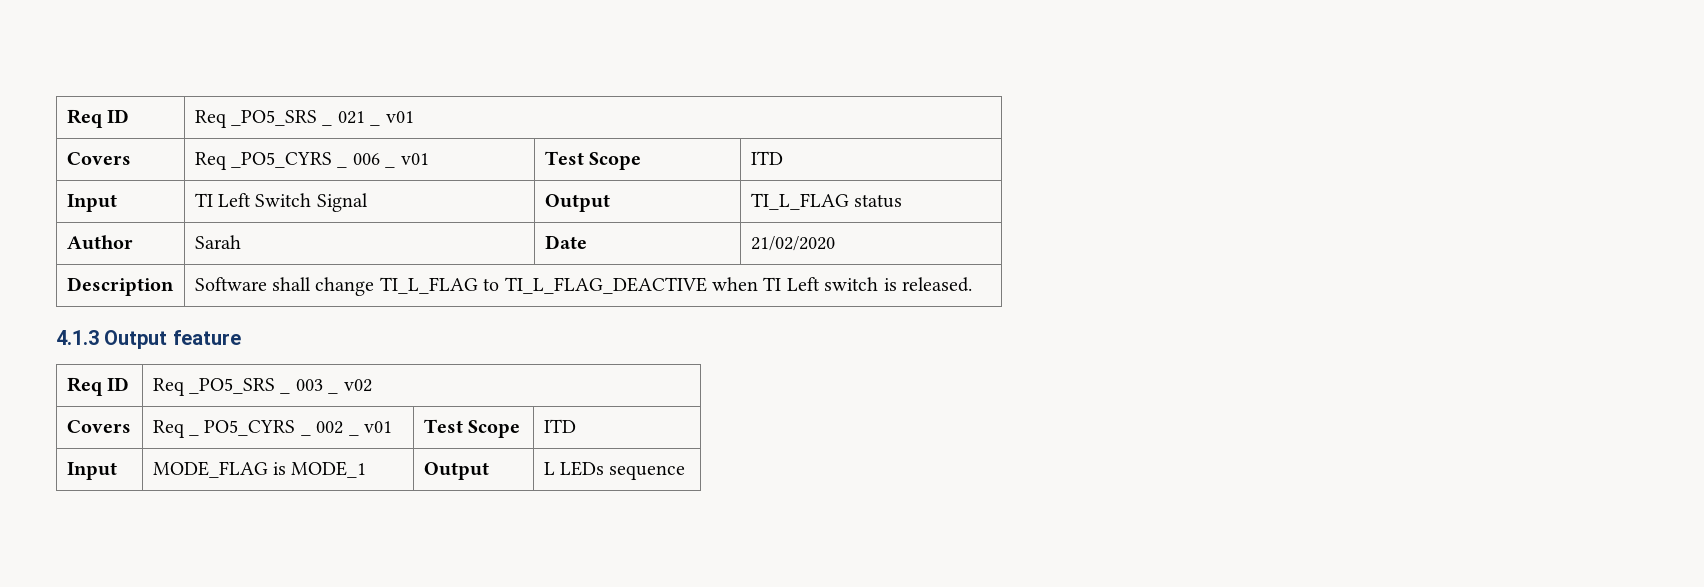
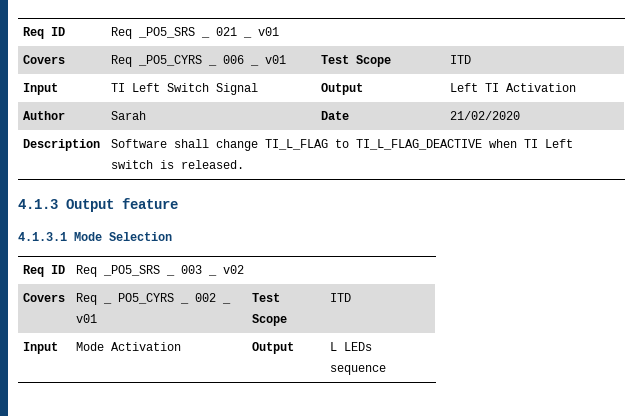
[750,193,902,210] TI_L_FLAG status -> [450,83,577,92] Left TI Activation
(241, 337) none -> [18,232,172,241] // 4.1.3.1 Mode Selection
[152,461,367,478] MODE_FLAG is MODE_1 -> [76,342,182,351] Mode Activation

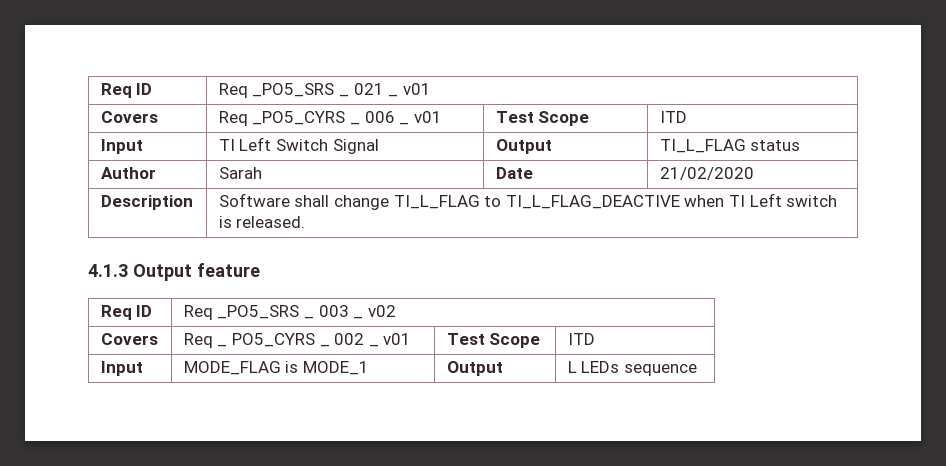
[450,83,577,92] Left TI Activation -> [659,139,801,153] TI_L_FLAG status
[18,232,172,241] // 4.1.3.1 Mode Selection -> (260, 270) none
[76,342,182,351] Mode Activation -> [183,361,370,375] MODE_FLAG is MODE_1

